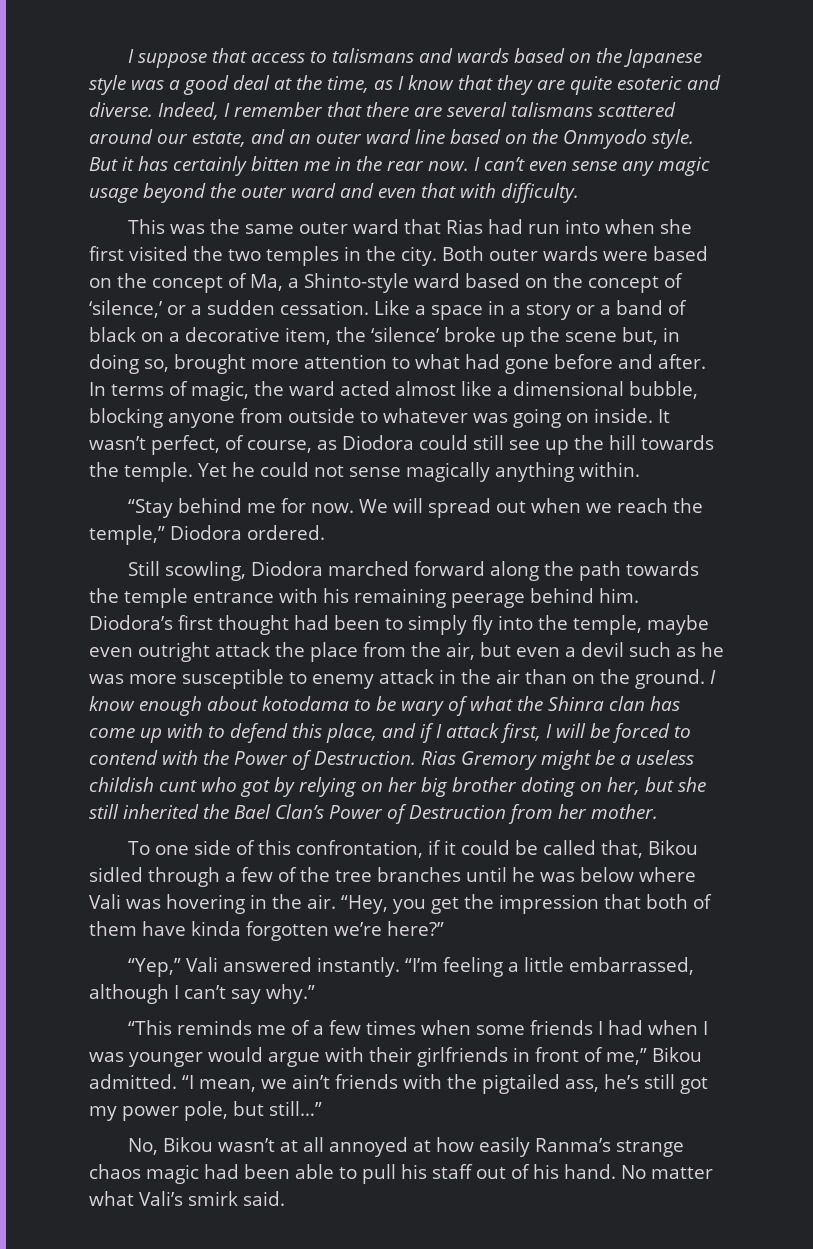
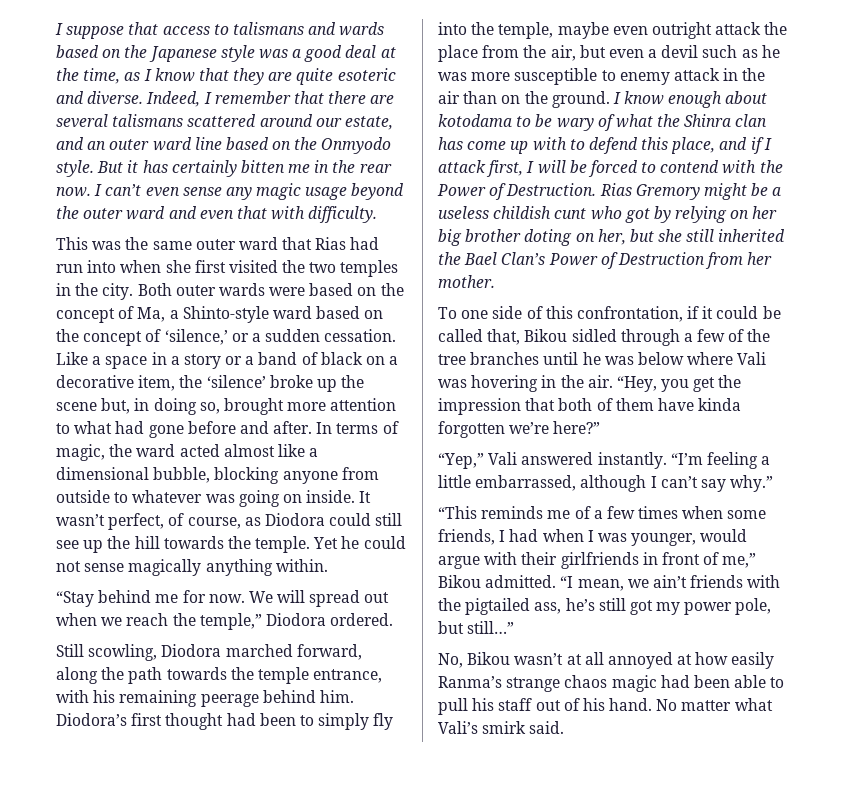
[414,561,486,576] forward -> [296,644,362,660] forward,
[193,591,274,603] entrance -> [313,669,383,683] entrance,
[530,1020,594,1035] friends -> [438,529,495,545] friends,
[129,1052,203,1067] younger -> [631,533,697,546] younger,

